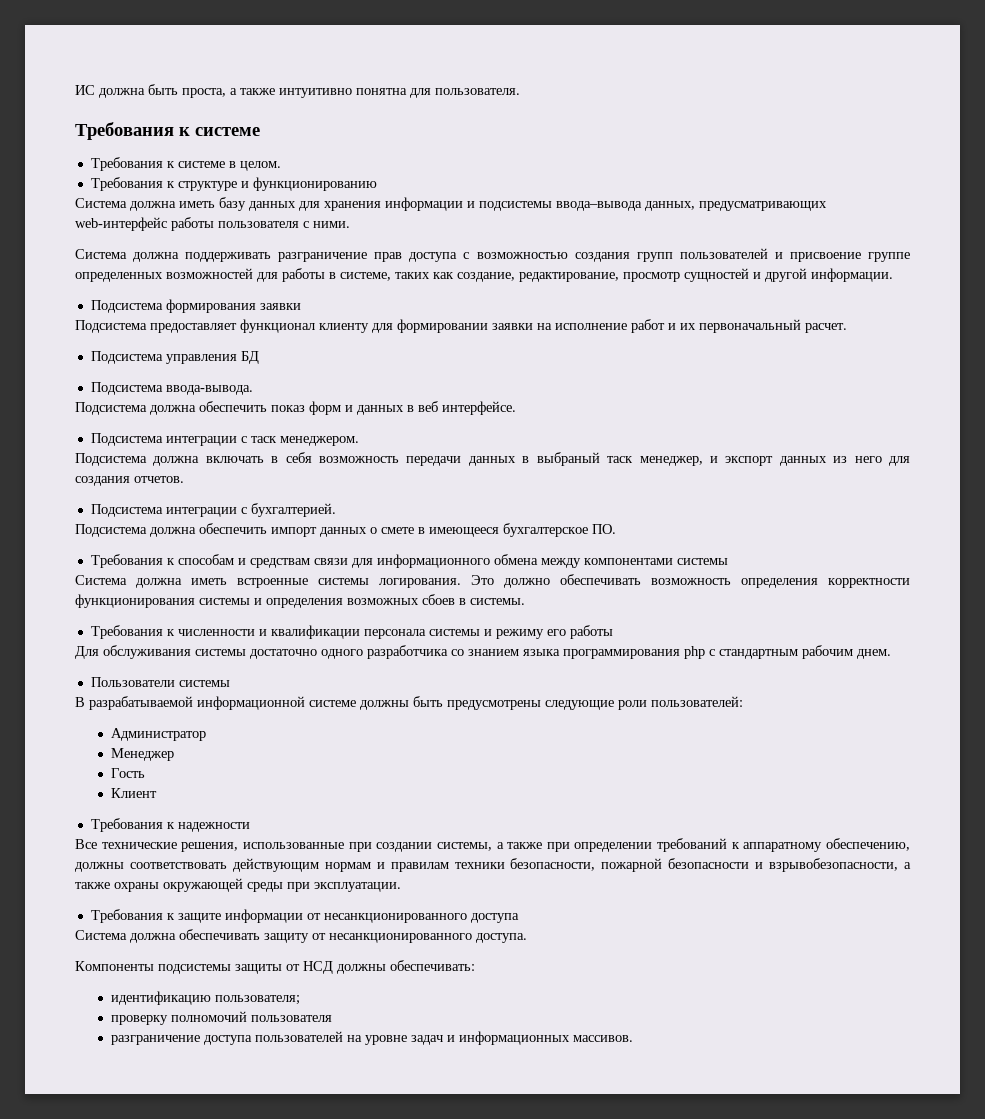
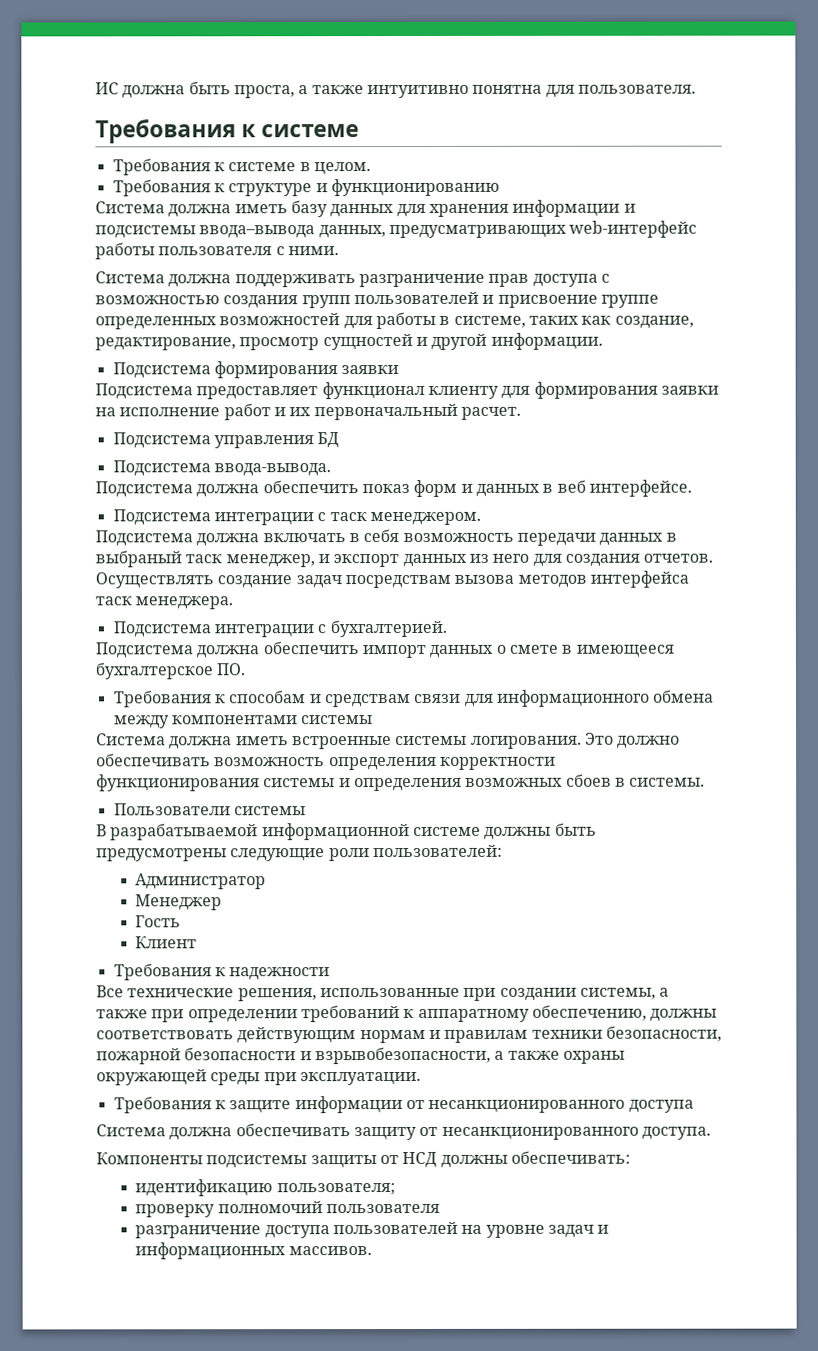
[397,319,488,333] формировании -> [533,381,658,399] формирования
(184, 479) none -> [95,570,689,589] [95,596,234,610] Осуществлять создание задач посредствам вызова методов интерфейса таск менеджера.
[90,625,613,639] [75,645,891,659] // Требования к численности и квалификации персонала системы и режиму его работы // Для обслуживания системы достаточно одного разработчика со знанием языка программирования php с стандартным рабочим днем. -> (706, 782) none

